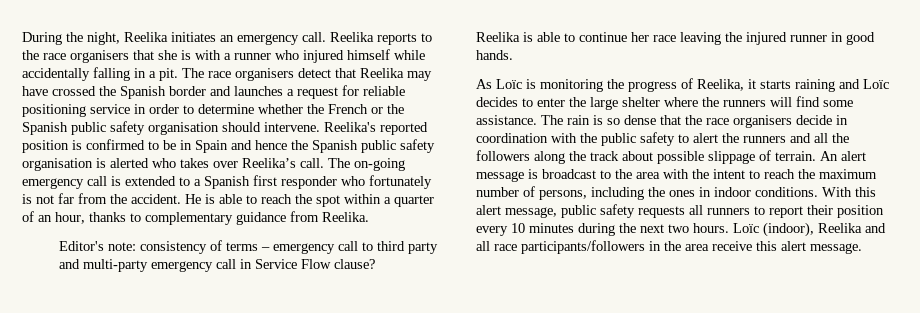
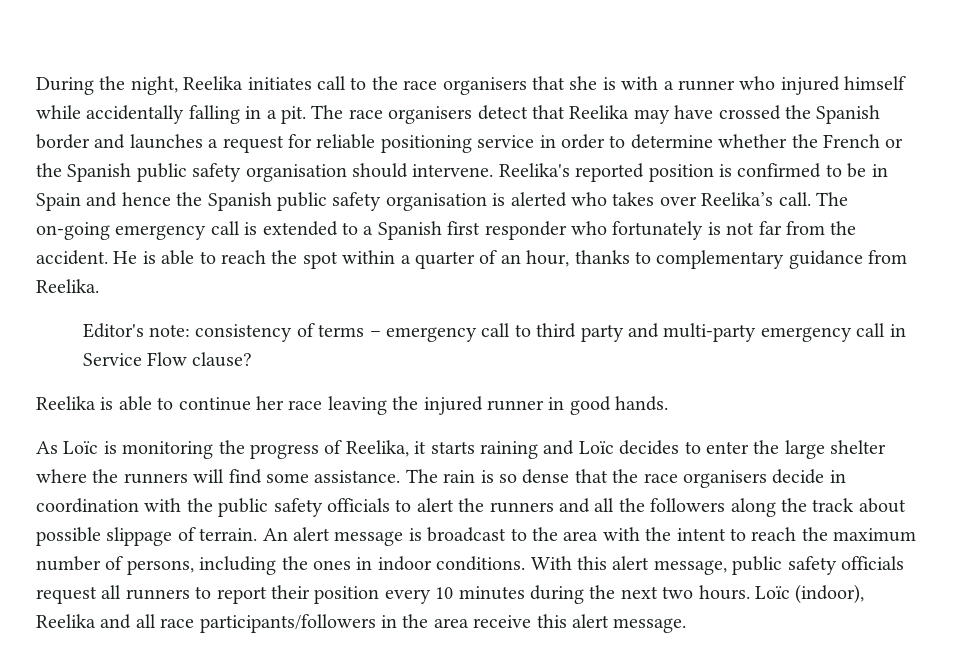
[220,32,417,45] an emergency call. Reelika reports -> [317,76,346,90] call
(675, 139) none -> [327,498,390,512] officials
[638,206,685,218] requests -> [840,556,904,570] [36,586,97,604] officials request

